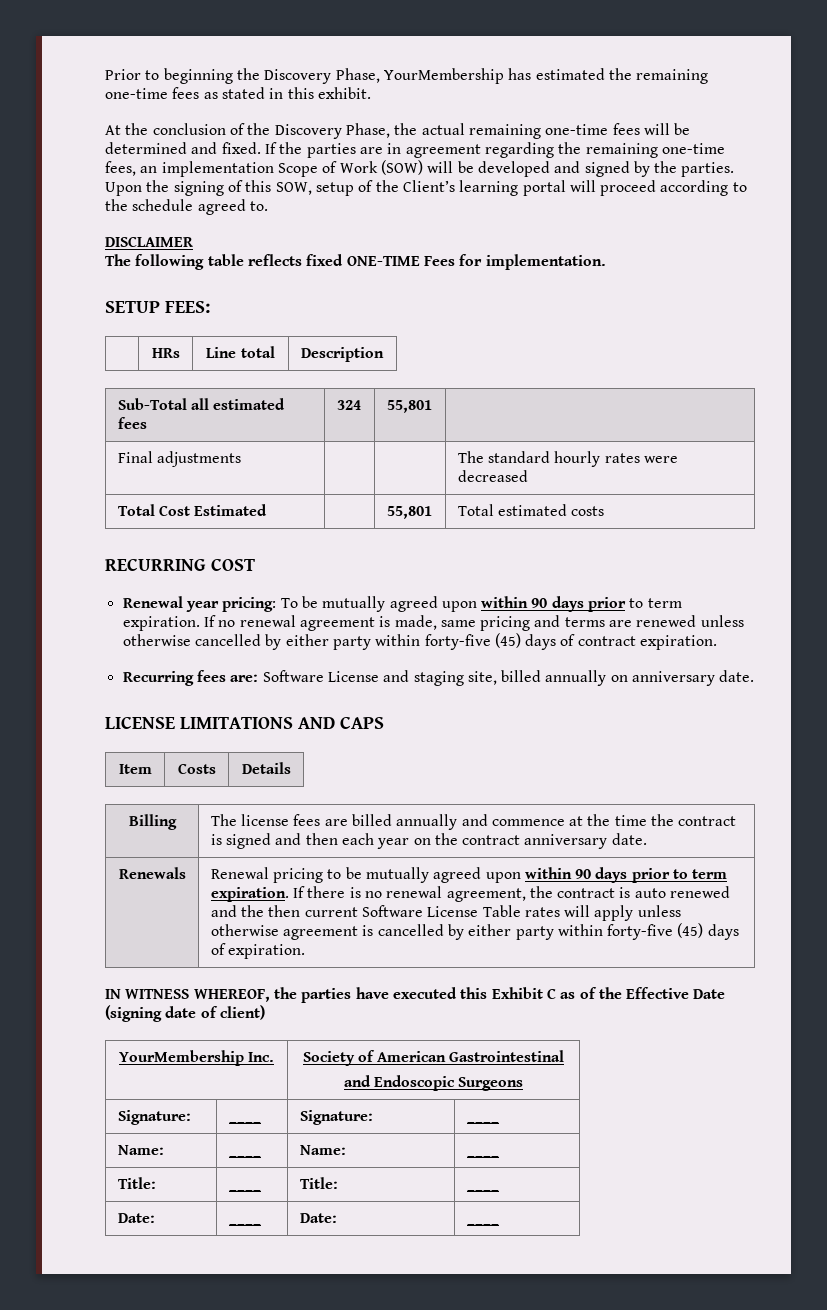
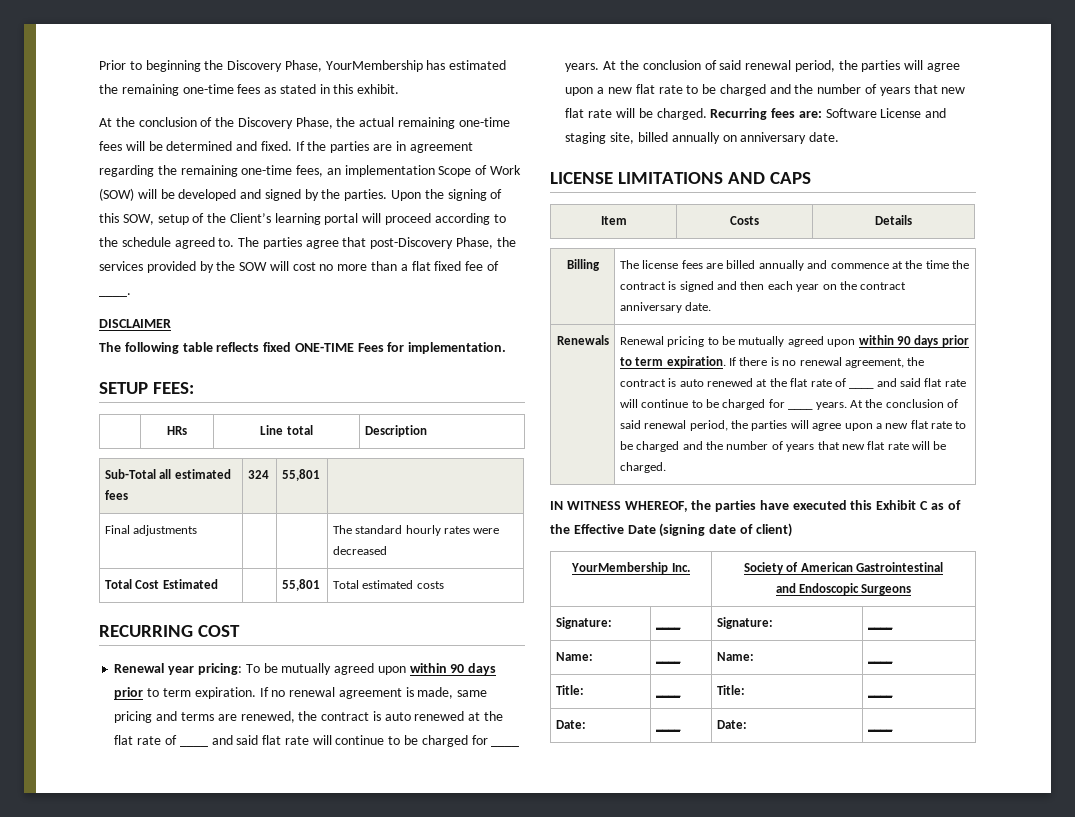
(268, 206) none -> [238,237,516,249] [99,261,499,273] [99,293,131,297] The parties agree that post-Discovery Phase, the services provided by the SOW will cost no more than a flat fixed fee of ____.
[636,615,744,627] [122,633,718,650] renewed unless otherwise cancelled by either party within forty-five (45) days of contract expiration. // -> [240,711,503,723] [114,735,177,745] [179,745,208,747] [211,735,488,747] [491,745,520,747] [565,60,960,72] [565,84,966,96] [565,108,707,120] renewed, the contract is auto renewed at the flat rate of ____ and said flat rate will continue to be charged for ____ years. At the conclusion of said renewal period, the parties will agree upon a new flat rate to be charged and the number of years that new flat rate will be charged.
[210,905,681,921] [210,923,739,940] [210,943,305,959] and the then current Software License Table rates will apply unless otherwise agreement is cancelled by either party within forty-five (45) days of expiration. -> [756,378,846,387] [849,387,875,389] [876,378,966,387] [619,399,785,410] [788,399,959,410] [619,420,967,431] [619,441,947,452] [619,462,666,473] at the flat rate of ____ and said flat rate will continue to be charged for ____ years. At the conclusion of said renewal period, the parties will agree upon a new flat rate to be charged and the number of years that new flat rate will be charged.

